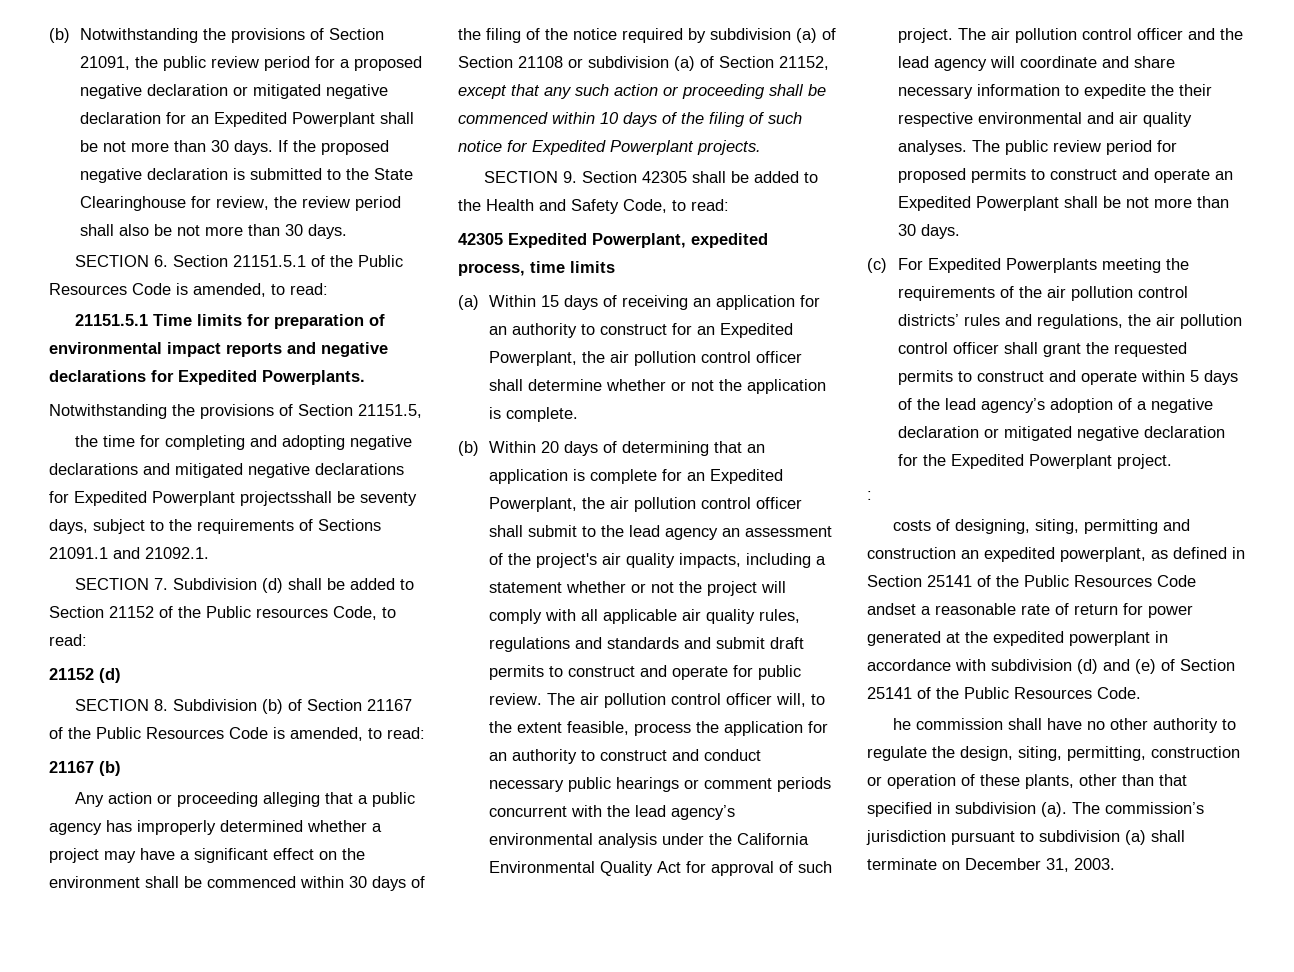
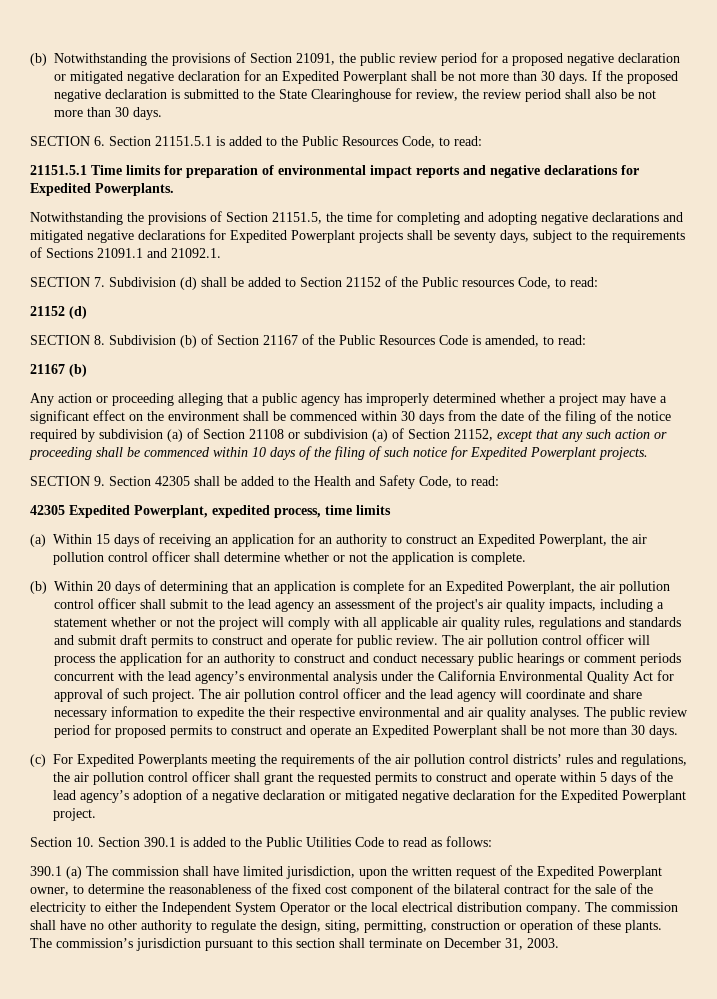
[310,255,403,267] [49,283,266,297] of the Public Resources Code is amended, -> [216,136,435,148] is added to the Public Resources Code,
(422, 411) // -> (322, 218) none
[240,491,332,506] projectsshall -> [359,230,433,243] projects shall
(406, 883) none -> [448,410,524,421] from the date
[672,323,693,335] for -> (457, 539) none
[776,693,826,707] [489,721,630,735] will, to the extent feasible, -> [628,635,650,645] will
[867,491,872,500] [892,519,1190,534] [867,547,1245,562] [867,575,1196,587] [867,603,1193,618] [867,631,1168,646] [867,659,1235,674] [867,687,1141,699] [892,718,911,730] : // costs of designing, siting, permitting and construction an expedited powerplant, as defined in Section 25141 of the Public Resources Code andset a reasonable rate of return for power generated at the expedited powerplant in accordance with subdivision (d) and (e) of Section 25141 of the Public Resources Code. // he -> [30,836,492,847] [30,865,662,879] [30,883,653,897] [30,902,607,915] Section 10. Section 390.1 is added to the Public Utilities Code to read as follows: // 390.1 (a) The commission shall have limited jurisdiction, upon the written request of the Expedited Powerplant owner, to determine the reasonableness of the fixed cost component of the bilateral contract for the sale of the electricity to either the Independent System Operator or the local electrical distribution company. The
[1025,774,1187,789] [867,802,1067,817] plants, other than that specified in subdivision (a). -> [625,920,662,933] plants.
[1039,830,1146,845] subdivision (a) -> [272,938,335,948] this section

